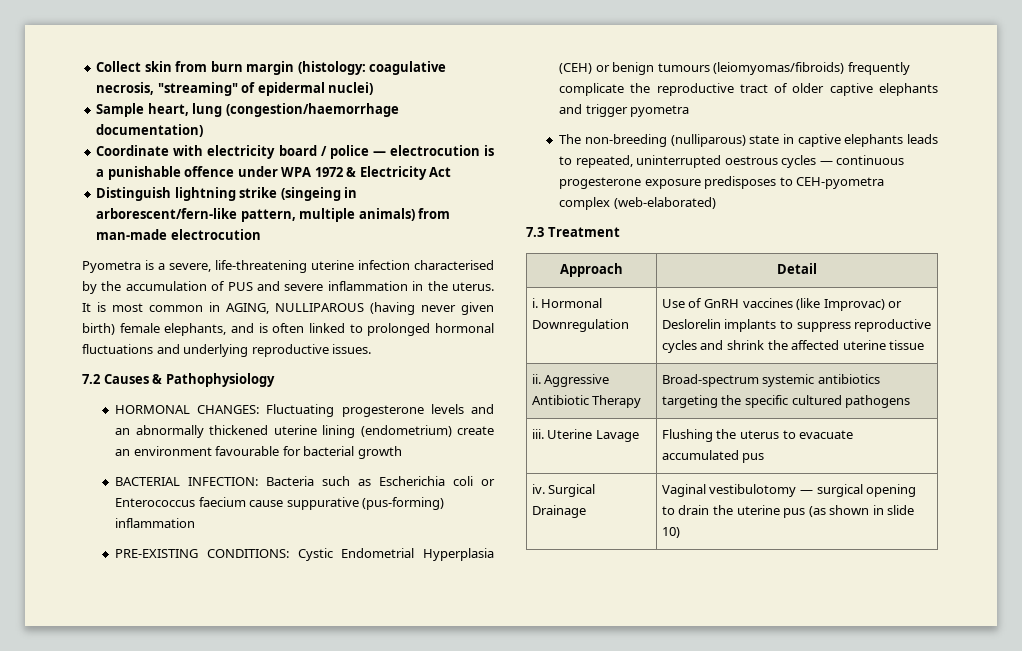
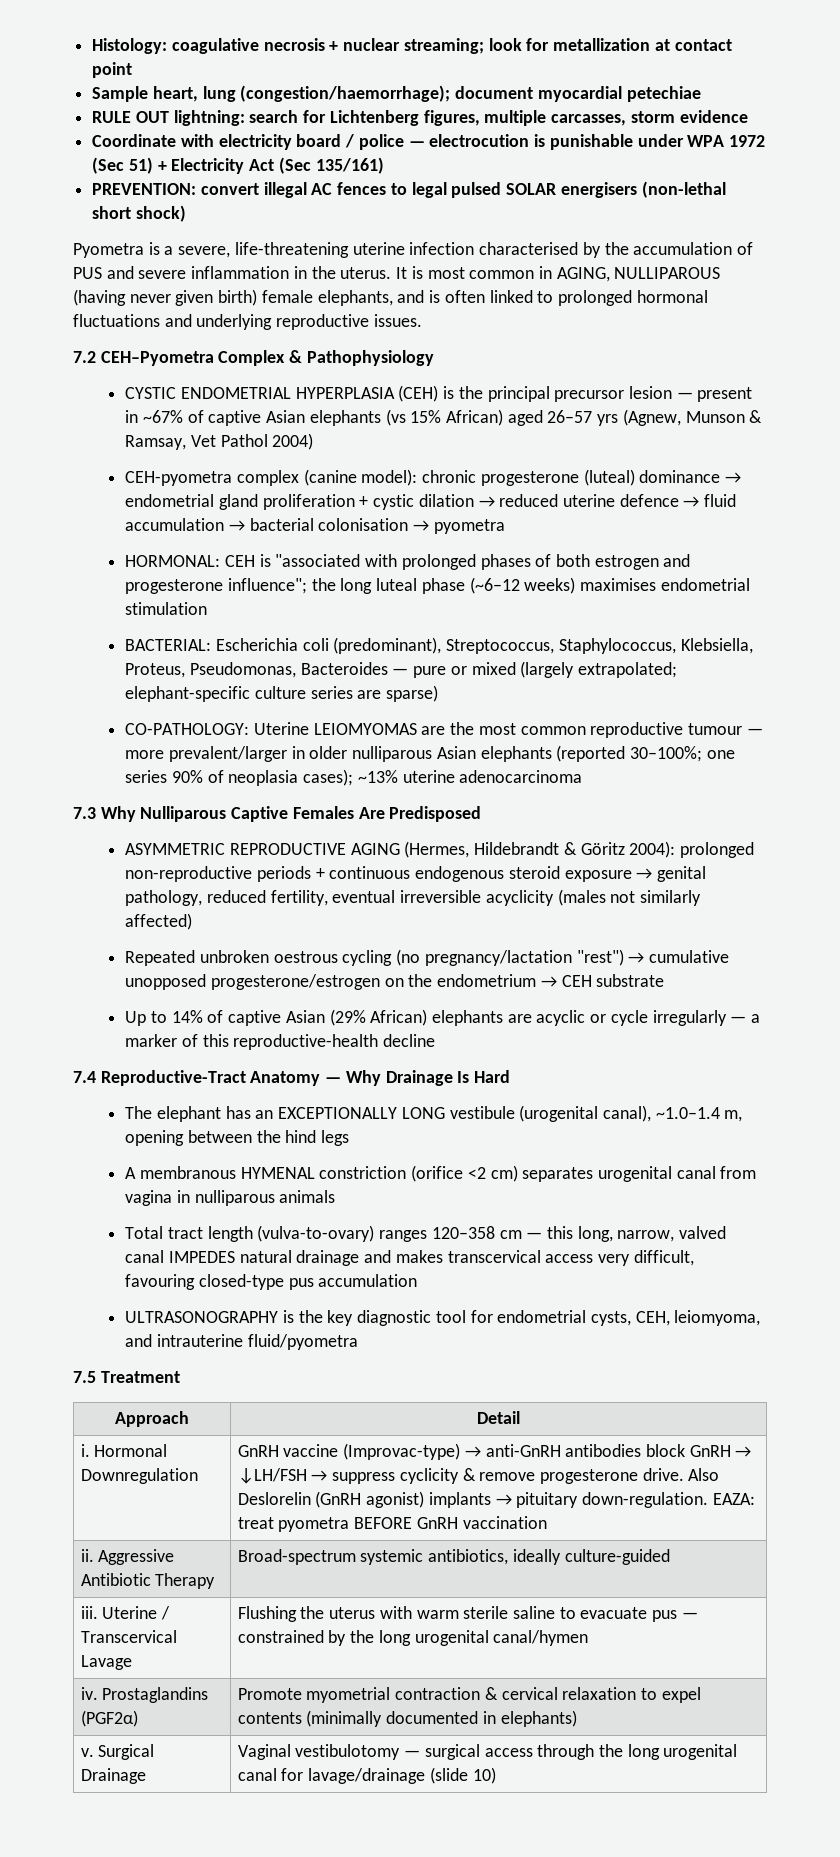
[96,61,447,75] [96,82,374,96] [96,103,399,117] [96,124,204,137] Collect skin from burn margin (histology: coagulative necrosis, "streaming" of epidermal nuclei) // Sample heart, lung (congestion/haemorrhage documentation) -> [92,38,732,54] [92,62,133,78] [92,85,701,102] [92,110,748,126] Histology: coagulative necrosis + nuclear streaming; look for metallization at contact point // Sample heart, lung (congestion/haemorrhage); document myocardial petechiae // RULE OUT lightning: search for Lichtenberg figures, multiple carcasses, storm evidence
[96,166,452,180] [96,187,358,201] [96,208,451,222] [96,229,261,240] a punishable offence under WPA 1972 & Electricity Act // Distinguish lightning strike (singeing in arborescent/fern-like pattern, multiple animals) from man-made electrocution -> [549,134,765,150] [92,157,384,174] [92,181,726,198] [92,205,186,222] punishable under WPA 1972 (Sec 51) + Electricity Act (Sec 135/161) // PREVENTION: convert illegal AC fences to legal pulsed SOLAR energisers (non-lethal short shock)
[103,374,149,384] Causes -> [100,350,286,366] CEH–Pyometra Complex
[115,404,495,417] [115,425,495,438] [115,446,402,459] [115,476,495,486] [115,497,445,510] [115,518,196,528] [115,548,494,561] [559,62,910,75] [559,83,938,96] [559,104,690,117] [559,134,938,147] [559,155,905,168] [559,176,885,189] [559,197,716,210] [526,227,544,237] HORMONAL CHANGES: Fluctuating progesterone levels and an abnormally thickened uterine lining (endometrium) create an environment favourable for bacterial growth // BACTERIAL INFECTION: Bacteria such as Escherichia coli or Enterococcus faecium cause suppurative (pus-forming) inflammation // PRE-EXISTING CONDITIONS: Cystic Endometrial Hyperplasia (CEH) or benign tumours (leiomyomas/fibroids) frequently complicate the reproductive tract of older captive elephants and trigger pyometra // The non-breeding (nulliparous) state in captive elephants leads to repeated, uninterrupted oestrous cycles — continuous progesterone exposure predisposes to CEH-pyometra complex (web-elaborated) // 7.3 -> [125,385,753,402] [125,409,763,426] [125,433,314,450] [125,469,741,486] [125,494,737,510] [125,518,505,534] [125,554,691,570] [125,577,750,594] [125,602,208,615] [125,637,753,654] [125,661,677,678] [125,685,439,702] [125,722,763,738] [125,745,735,762] [125,769,583,786] [73,806,482,822] [125,841,754,858] [125,866,706,882] [125,889,701,906] [125,913,193,930] [125,949,729,966] [125,974,665,990] [125,1009,761,1026] [125,1034,436,1050] [73,1070,511,1086] [125,1105,743,1122] [125,1130,350,1146] [125,1165,757,1182] [125,1190,336,1206] [125,1225,727,1242] [125,1250,694,1266] [125,1274,418,1290] [125,1310,761,1326] [125,1334,358,1350] [73,1371,96,1383] CYSTIC ENDOMETRIAL HYPERPLASIA (CEH) is the principal precursor lesion — present in ~67% of captive Asian elephants (vs 15% African) aged 26–57 yrs (Agnew, Munson & Ramsay, Vet Pathol 2004) // CEH-pyometra complex (canine model): chronic progesterone (luteal) dominance → endometrial gland proliferation + cystic dilation → reduced uterine defence → fluid accumulation → bacterial colonisation → pyometra // HORMONAL: CEH is "associated with prolonged phases of both estrogen and progesterone influence"; the long luteal phase (~6–12 weeks) maximises endometrial stimulation // BACTERIAL: Escherichia coli (predominant), Streptococcus, Staphylococcus, Klebsiella, Proteus, Pseudomonas, Bacteroides — pure or mixed (largely extrapolated; elephant-specific culture series are sparse) // CO-PATHOLOGY: Uterine LEIOMYOMAS are the most common reproductive tumour — more prevalent/larger in older nulliparous Asian elephants (reported 30–100%; one series 90% of neoplasia cases); ~13% uterine adenocarcinoma // 7.3 Why Nulliparous Captive Females Are Predisposed // ASYMMETRIC REPRODUCTIVE AGING (Hermes, Hildebrandt & Göritz 2004): prolonged non-reproductive periods + continuous endogenous steroid exposure → genital pathology, reduced fertility, eventual irreversible acyclicity (males not similarly affected) // Repeated unbroken oestrous cycling (no pregnancy/lactation "rest") → cumulative unopposed progesterone/estrogen on the endometrium → CEH substrate // Up to 14% of captive Asian (29% African) elephants are acyclic or cycle irregularly — a marker of this reproductive-health decline // 7.4 Reproductive-Tract Anatomy — Why Drainage Is Hard // The elephant has an EXCEPTIONALLY LONG vestibule (urogenital canal), ~1.0–1.4 m, opening between the hind legs // A membranous HYMENAL constriction (orifice <2 cm) separates urogenital canal from vagina in nulliparous animals // Total tract length (vulva-to-ovary) ranges 120–358 cm — this long, narrow, valved canal IMPEDES natural drainage and makes transcervical access very difficult, favouring closed-type pus accumulation // ULTRASONOGRAPHY is the key diagnostic tool for endometrial cysts, CEH, leiomyoma, and intrauterine fluid/pyometra // 7.5
[661,298,903,311] [661,319,932,332] [661,340,925,353] Use of GnRH vaccines (like Improvac) or Deslorelin implants to suppress reproductive cycles and shrink the affected uterine tissue -> [237,1443,752,1460] [237,1468,720,1484] [237,1491,755,1508] [237,1516,547,1532] GnRH vaccine (Improvac-type) → anti-GnRH antibodies block GnRH → ↓LH/FSH → suppress cyclicity & remove progesterone drive. Also Deslorelin (GnRH agonist) implants → pituitary down-regulation. EAZA: treat pyometra BEFORE GnRH vaccination
[817,374,880,384] [661,395,911,408] antibiotics targeting the specific cultured pathogens -> [428,1549,670,1565] antibiotics, ideally culture-guided
(593, 434) none -> [161,1606,171,1620] [80,1630,177,1643] / Transcervical
(779, 434) none -> [379,1606,555,1619] with warm sterile saline
[661,450,765,463] [531,484,545,494] accumulated pus // iv. -> [652,1610,698,1622] [237,1630,589,1646] [80,1687,209,1703] [80,1710,138,1727] [237,1687,701,1703] [237,1710,577,1727] [80,1748,94,1757] pus — constrained by the long urogenital canal/hymen // iv. Prostaglandins (PGF2α) | Promote myometrial contraction & cervical relaxation to expel contents (minimally documented in elephants) // v.
[866,484,917,497] [661,505,915,518] opening to drain the uterine pus (as shown in slide -> [484,1744,738,1760] [237,1767,468,1784] access through the long urogenital canal for lavage/drainage (slide

